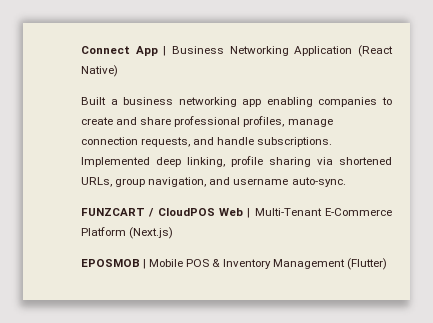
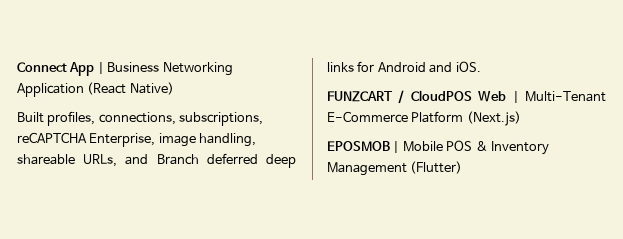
[110,97,392,107] [81,116,333,127] [81,137,333,147] [81,156,392,167] [81,177,346,187] a business networking app enabling companies to create and share professional profiles, manage connection requests, and handle subscriptions. Implemented deep linking, profile sharing via shortened URLs, group navigation, and username auto-sync. -> [47,111,264,126] [17,132,257,147] [17,153,296,168] [327,61,481,73] profiles, connections, subscriptions, reCAPTCHA Enterprise, image handling, shareable URLs, and Branch deferred deep links for Android and iOS.

